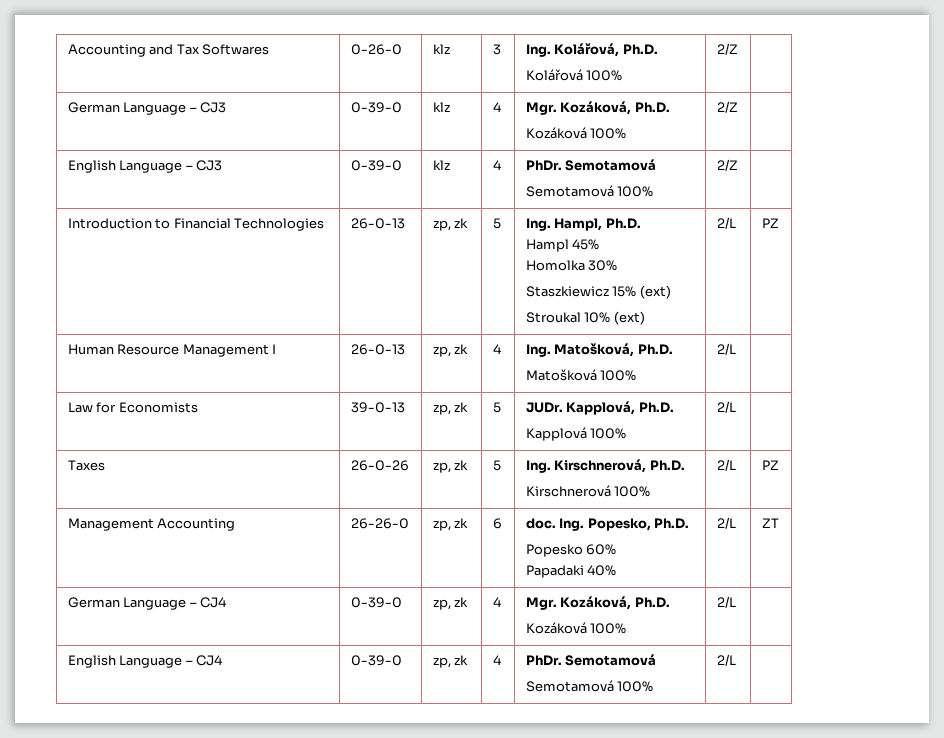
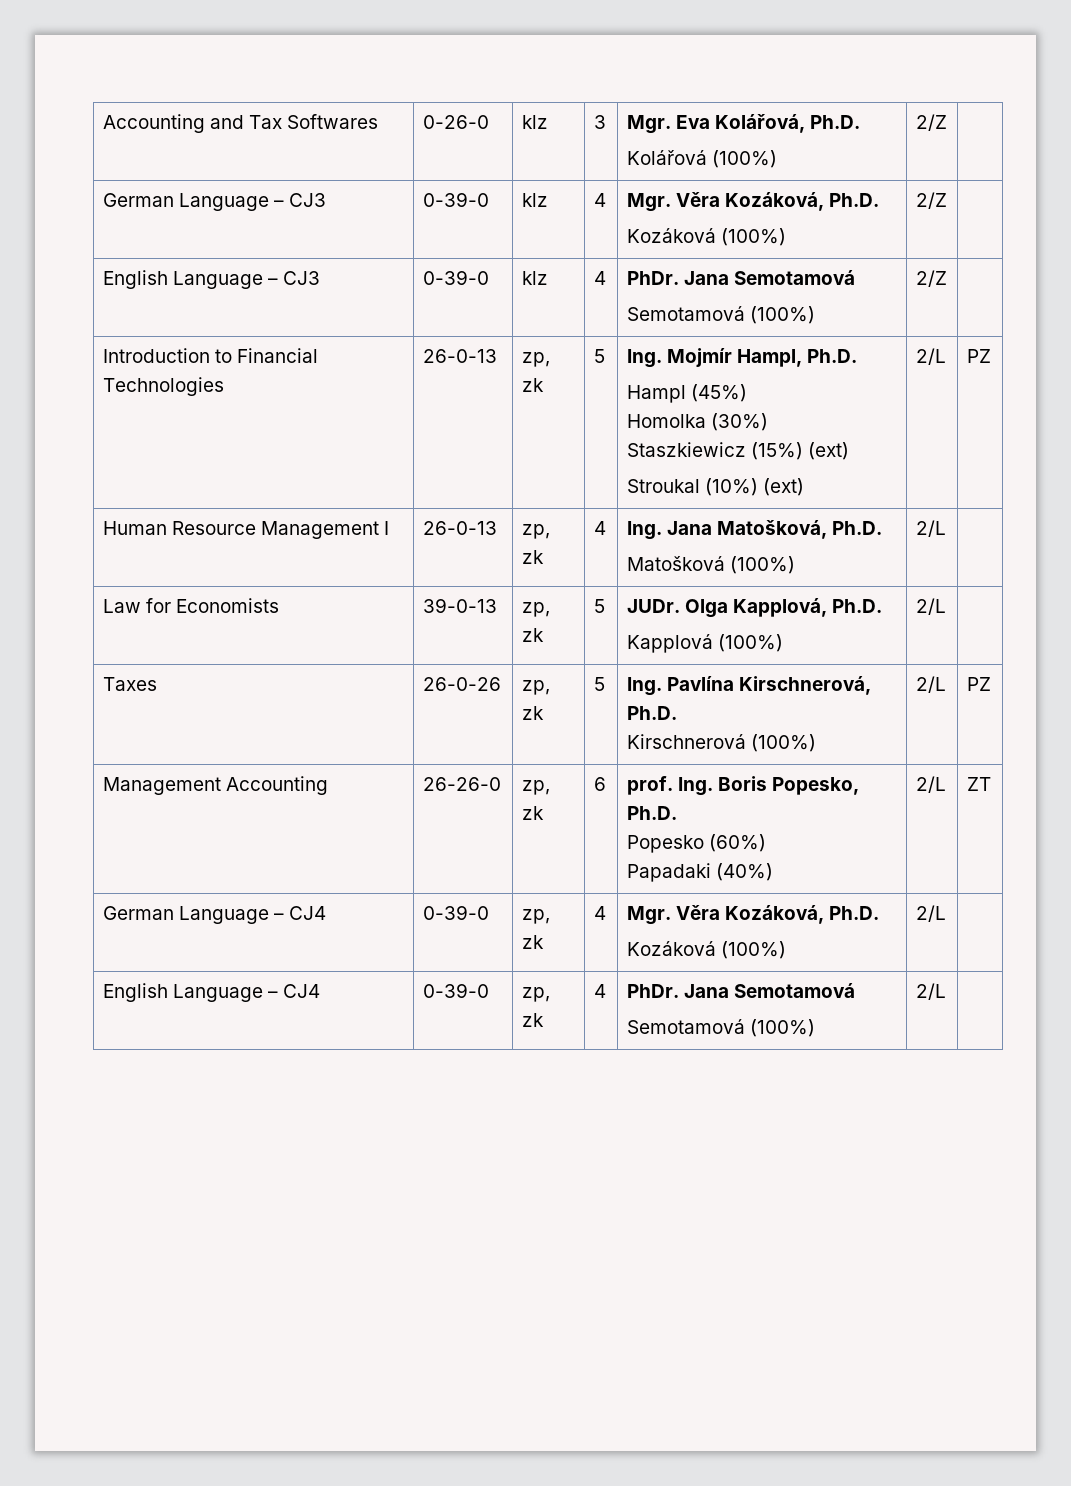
[525,44,551,57] Ing. -> [626,115,710,134] Mgr. Eva
[586,70,623,81] 100% -> [711,150,777,168] (100%)
[560,101,670,115] [525,127,627,139] Kozáková, Ph.D. // Kozáková 100% -> [675,192,879,211] [626,228,786,246] Věra Kozáková, Ph.D. // Kozáková (100%)
[565,159,657,171] [525,185,654,197] Semotamová // Semotamová 100% -> [683,270,855,285] [626,306,815,324] Jana Semotamová // Semotamová (100%)
(551, 224) none -> [666,348,732,367] Mojmír
[572,239,600,250] 45% -> [690,384,747,402] (45%)
[588,260,618,271] 30% -> [710,413,768,431] (30%)
[612,286,637,297] 15% -> [750,442,803,460] (15%)
[584,312,611,323] 10% -> [704,478,758,496] (10%)
(551, 350) none -> [666,521,712,535] Jana
[600,370,637,381] 100% -> [729,556,795,574] (100%)
(563, 407) none -> [684,599,728,618] Olga
[590,428,627,439] 100% -> [717,634,783,652] (100%)
(551, 466) none -> [666,676,734,691] Pavlína
[614,486,651,497] 100% -> [750,734,816,752] (100%)
[525,518,585,531] doc. Ing. -> [626,776,767,796] prof. Ing. Boris
[586,544,617,555] 60% -> [708,834,766,852] (60%)
[587,565,617,576] 40% -> [715,863,773,881] (40%)
[560,596,670,610] [525,622,627,634] Kozáková, Ph.D. // Kozáková 100% -> [675,905,879,924] [626,941,786,959] Věra Kozáková, Ph.D. // Kozáková (100%)
[565,654,657,666] [525,680,654,692] Semotamová // Semotamová 100% -> [683,983,855,998] [626,1019,815,1037] Jana Semotamová // Semotamová (100%)

